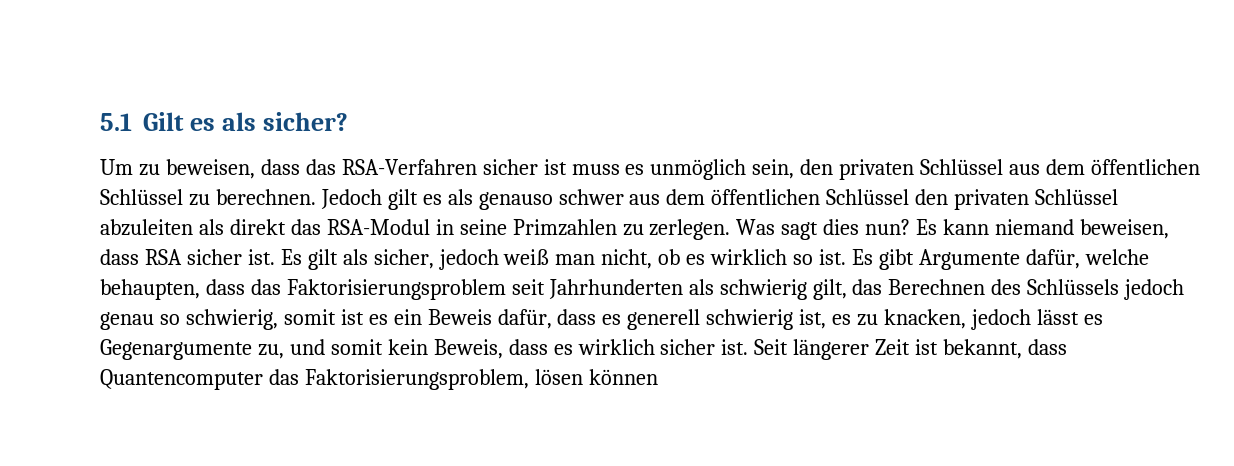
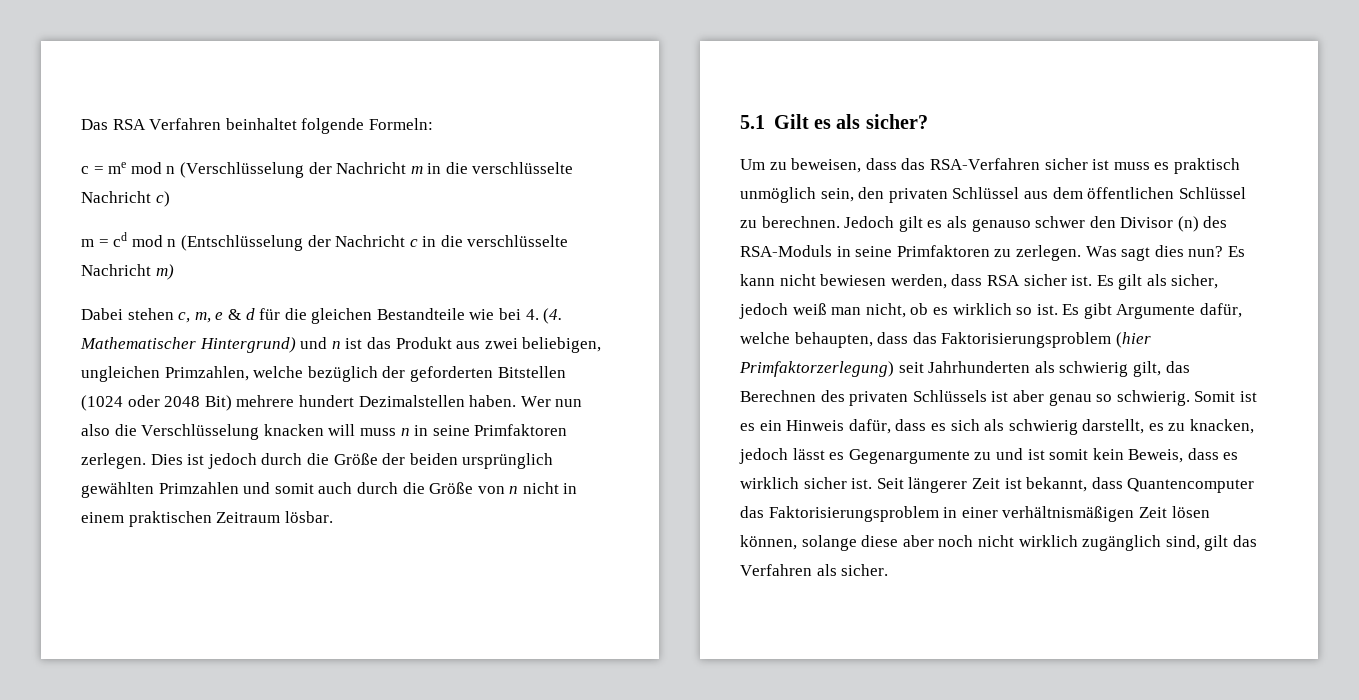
(100, 122) none -> [81,118,433,134] [81,162,574,178] [81,191,170,207] [81,232,569,251] [81,264,174,280] [81,308,563,324] [80,337,602,353] [81,366,566,382] [81,395,583,411] [81,424,568,440] [81,453,554,469] [81,482,578,498] [81,511,333,527] Das RSA Verfahren beinhaltet folgende Formeln: // c = me mod n (Verschlüsselung der Nachricht m in die verschlüsselte Nachricht c) // m = cd mod n (Entschlüsselung der Nachricht c in die verschlüsselte Nachricht m) // Dabei stehen c, m, e & d für die gleichen Bestandteile wie bei 4. (4. Mathematischer Hintergrund) und n ist das Produkt aus zwei beliebigen, ungleichen Primzahlen, welche bezüglich der geforderten Bitstellen (1024 oder 2048 Bit) mehrere hundert Dezimalstellen haben. Wer nun also die Verschlüsselung knacken will muss n in seine Primfaktoren zerlegen. Dies ist jedoch durch die Größe der beiden ursprünglich gewählten Primzahlen und somit auch durch die Größe von n nicht in einem praktischen Zeitraum lösbar. //
(645, 169) none -> [1173,158,1240,174] praktisch
[629,189,1119,210] [100,219,617,236] aus dem öffentlichen Schlüssel den privaten Schlüssel abzuleiten als direkt das RSA-Modul in seine Primzahlen -> [1089,216,1228,232] [740,245,990,257] den Divisor (n) des RSA-Moduls in seine Primfaktoren
[995,219,1169,239] niemand beweisen, -> [779,274,947,289] nicht bewiesen werden,
(506, 289) none -> [1115,332,1151,348] [739,361,894,377] (hier Primfaktorzerlegung)
[1027,279,1185,300] [100,309,336,330] Schlüssels jedoch genau so schwierig, somit -> [849,390,1236,406] privaten Schlüssels ist aber genau so schwierig. Somit
[427,309,492,325] Beweis -> [786,420,845,431] Hinweis
[627,309,827,330] generell schwierig ist, -> [950,419,1145,435] sich als schwierig darstellt,
[257,339,325,359] zu, und -> [974,448,1045,460] zu und ist
[304,369,658,390] Faktorisierungsproblem, lösen können -> [768,506,1210,522] [740,535,1257,551] [740,564,889,576] Faktorisierungsproblem in einer verhältnismäßigen Zeit lösen können, solange diese aber noch nicht wirklich zugänglich sind, gilt das Verfahren als sicher.

